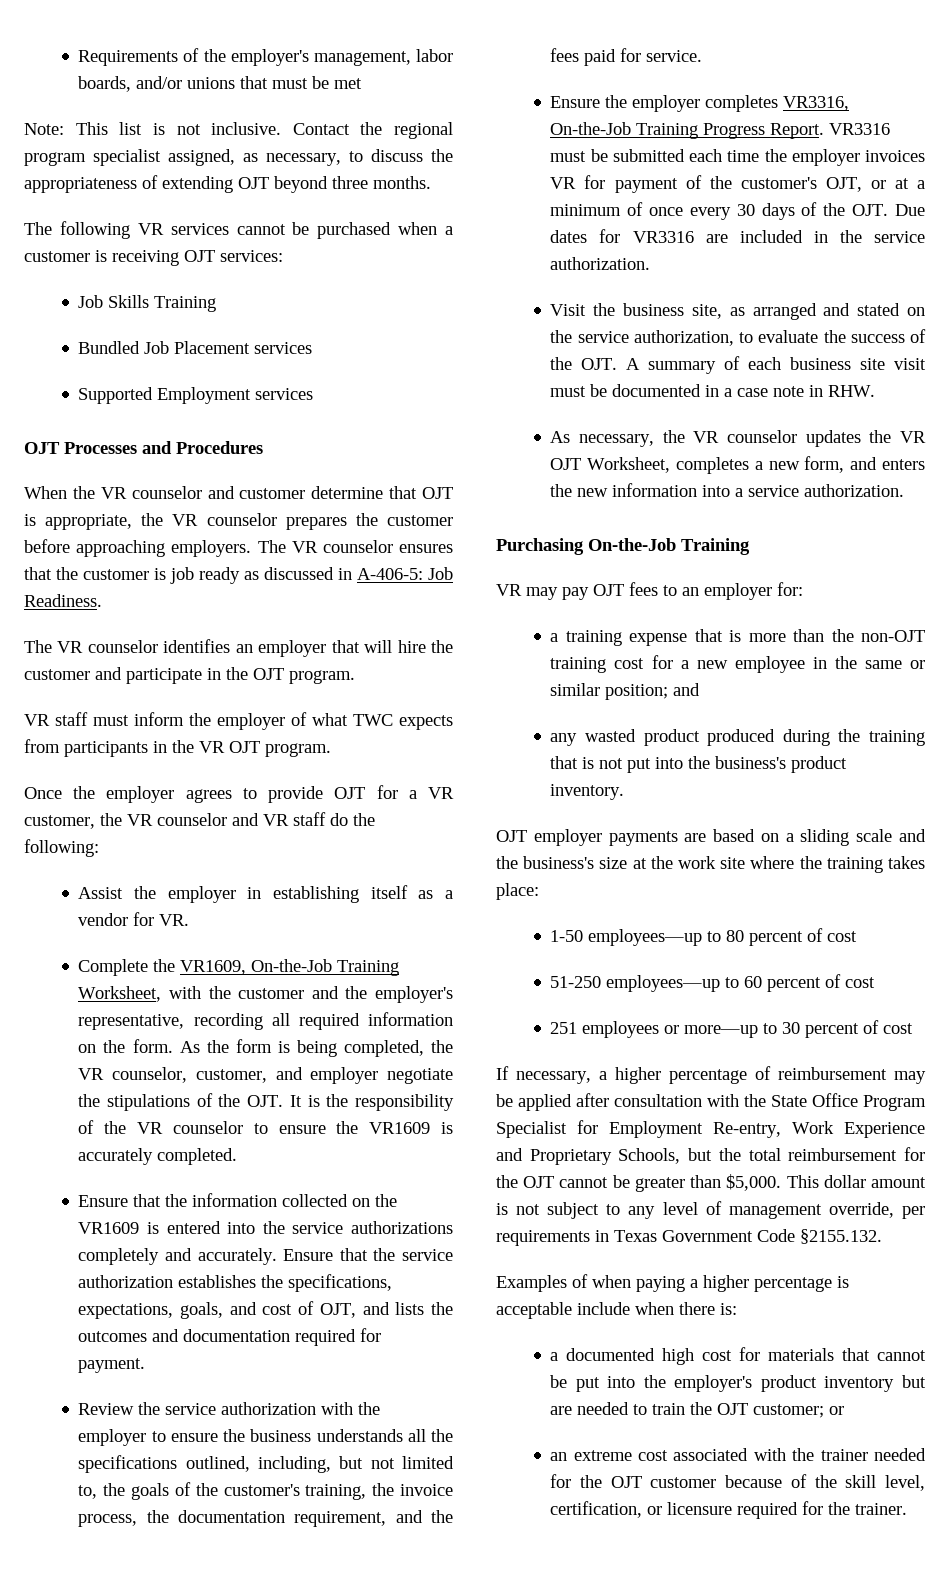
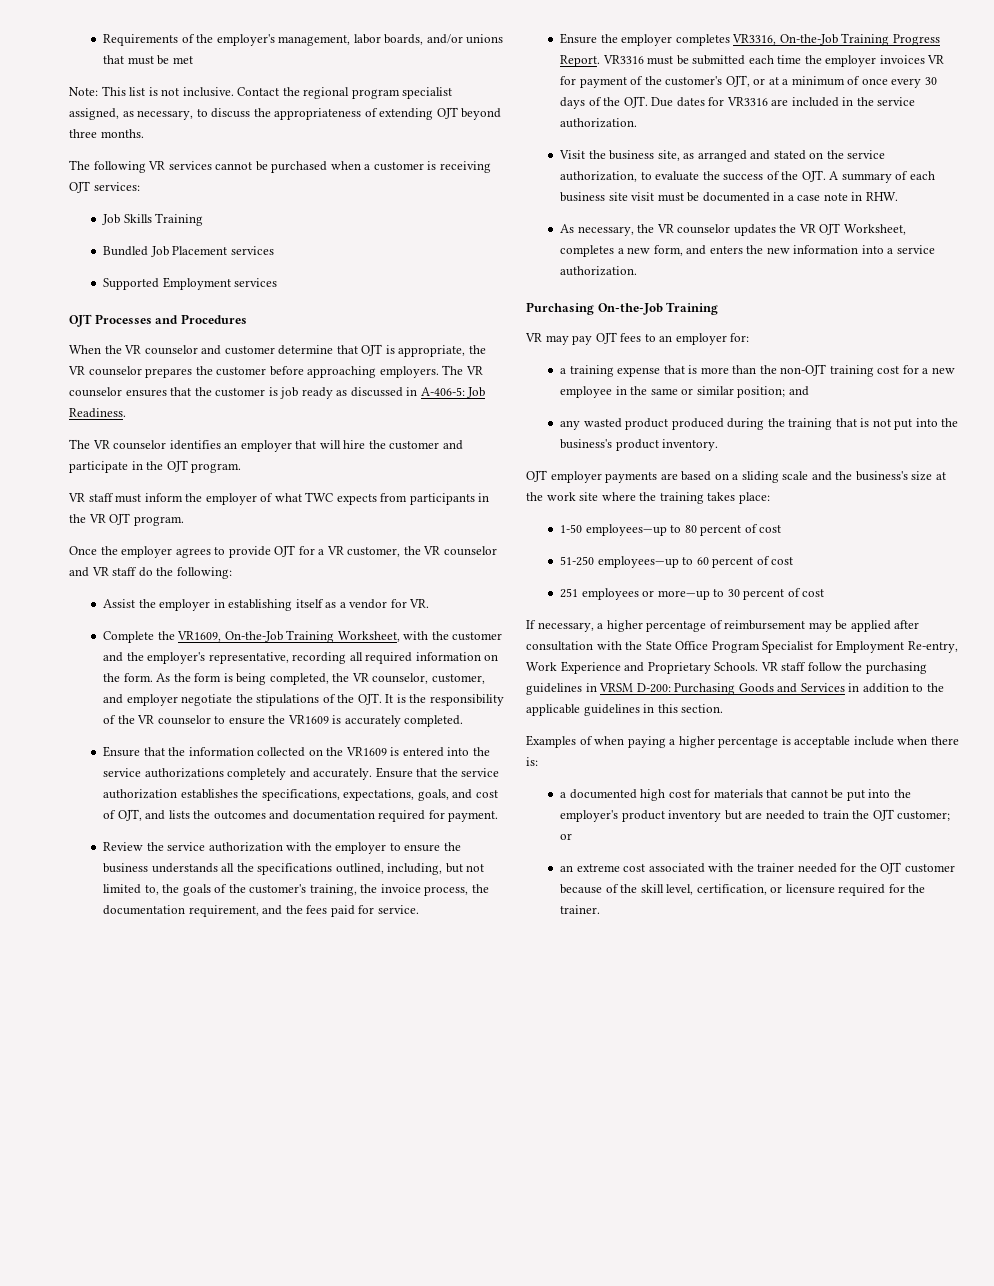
[618,1147,925,1164] [496,1174,926,1192] [496,1201,925,1219] [496,1229,882,1246] Schools, but the total reimbursement for the OJT cannot be greater than $5,000. This dollar amount is not subject to any level of management override, per requirements in Texas Government Code §2155.132. -> [714,662,927,674] [526,683,944,695] [526,704,724,716] Schools. VR staff follow the purchasing guidelines in VRSM D-200: Purchasing Goods and Services in addition to the applicable guidelines in this section.

